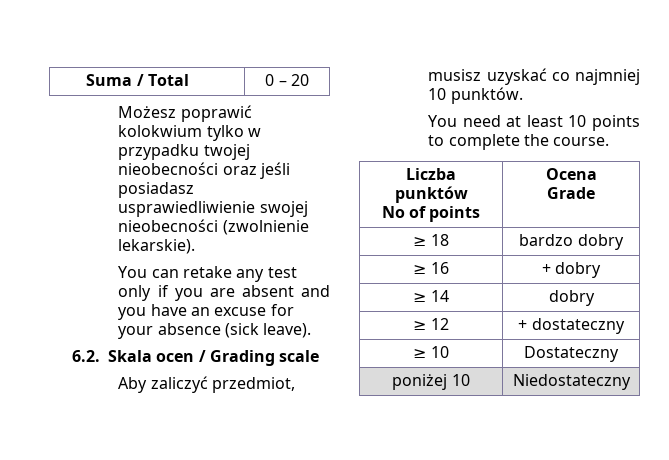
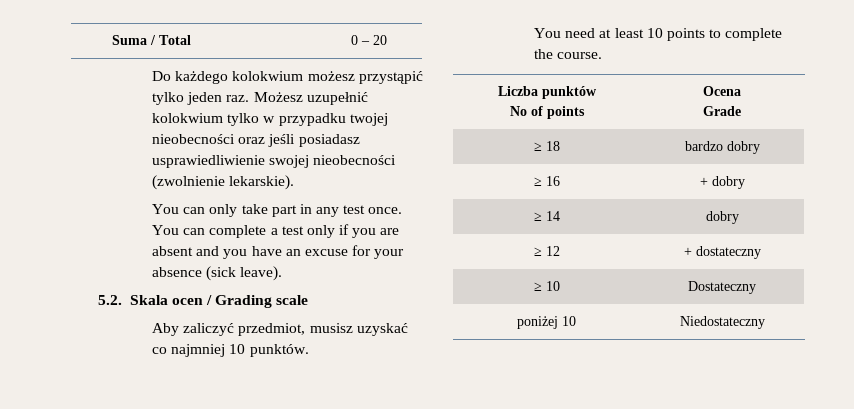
[118,105,252,122] Możesz poprawić -> [151,71,423,84] [151,92,368,105] Do każdego kolokwium możesz przystąpić tylko jeden raz. Możesz uzupełnić
[183,266,265,282] retake any -> [209,204,403,217] [151,225,278,238] only take part in any test once. You can complete a
[72,350,101,362] 6.2. -> [97,295,122,305] 5.2.

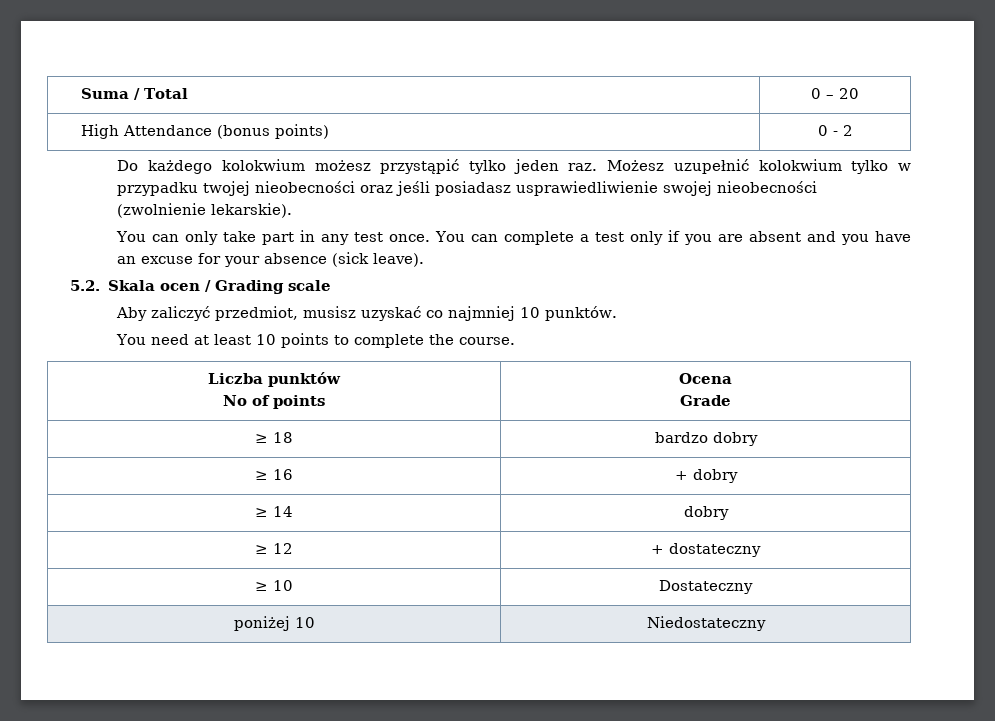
(387, 40) none -> [81,124,330,139] [817,125,853,136] // High Attendance (bonus points) | 0 - 2

